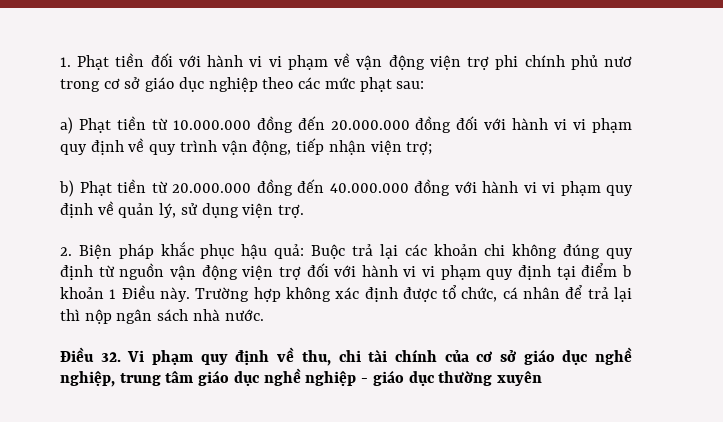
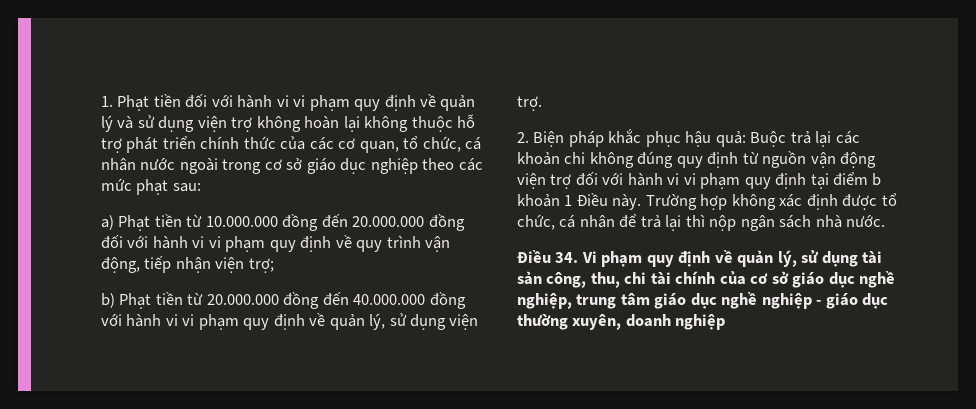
[334,53,632,70] về vận động viện trợ phi chính phủ nươ -> [354,94,476,111] [101,114,476,132] [101,136,482,153] [101,158,218,174] quy định về quản lý và sử dụng viện trợ không hoàn lại không thuộc hỗ trợ phát triển chính thức của các cơ quan, tổ chức, cá nhân nước ngoài
[100,352,121,362] 32. -> [555,252,579,263] 34.
(295, 354) none -> [737,250,883,267] [517,271,587,288] quản lý, sử dụng tài sản công,
[496,371,542,386] xuyên -> [572,313,726,330] xuyên, doanh nghiệp

